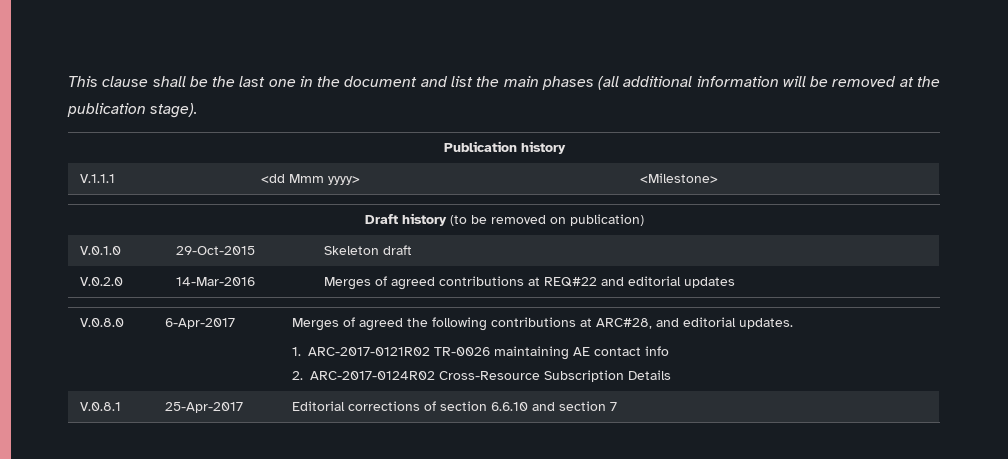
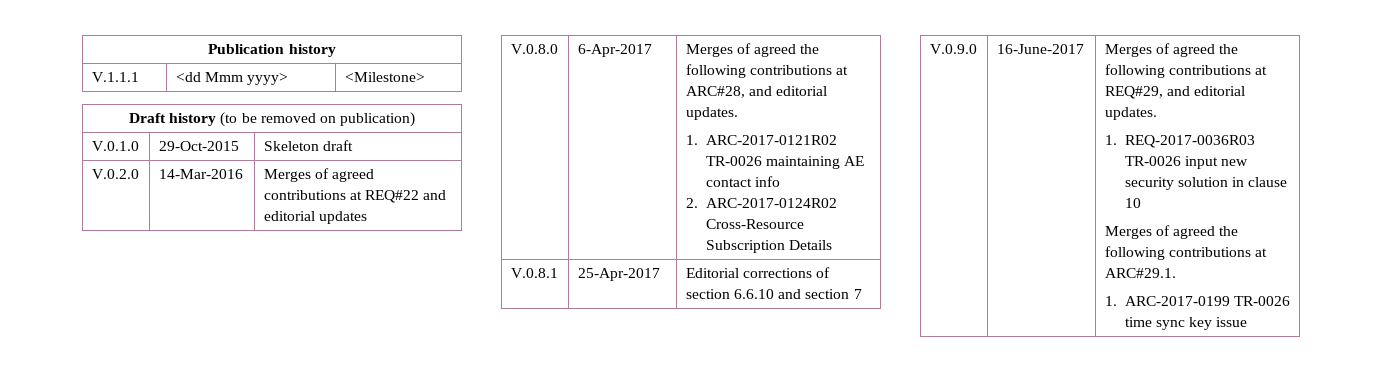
[68,76,940,90] [67,103,198,118] This clause shall be the last one in the document and list the main phases (all additional information will be removed at the publication stage). // -> (208, 49) none
(618, 406) none -> [929,44,977,54] [996,44,1084,54] [1104,43,1239,57] [1104,64,1268,78] [1104,86,1246,99] [1104,107,1157,120] [1104,135,1255,148] [1124,156,1248,169] [1124,177,1288,190] [1124,198,1141,208] [1104,225,1239,239] [1104,246,1268,260] [1104,268,1176,278] [1104,296,1290,306] [1124,317,1248,330] // V.0.9.0 | 16-June-2017 | Merges of agreed the following contributions at REQ#29, and editorial updates. // 1. REQ-2017-0036R03 TR-0026 input new security solution in clause 10 // Merges of agreed the following contributions at ARC#29.1. // 1. ARC-2017-0199 TR-0026 time sync key issue

